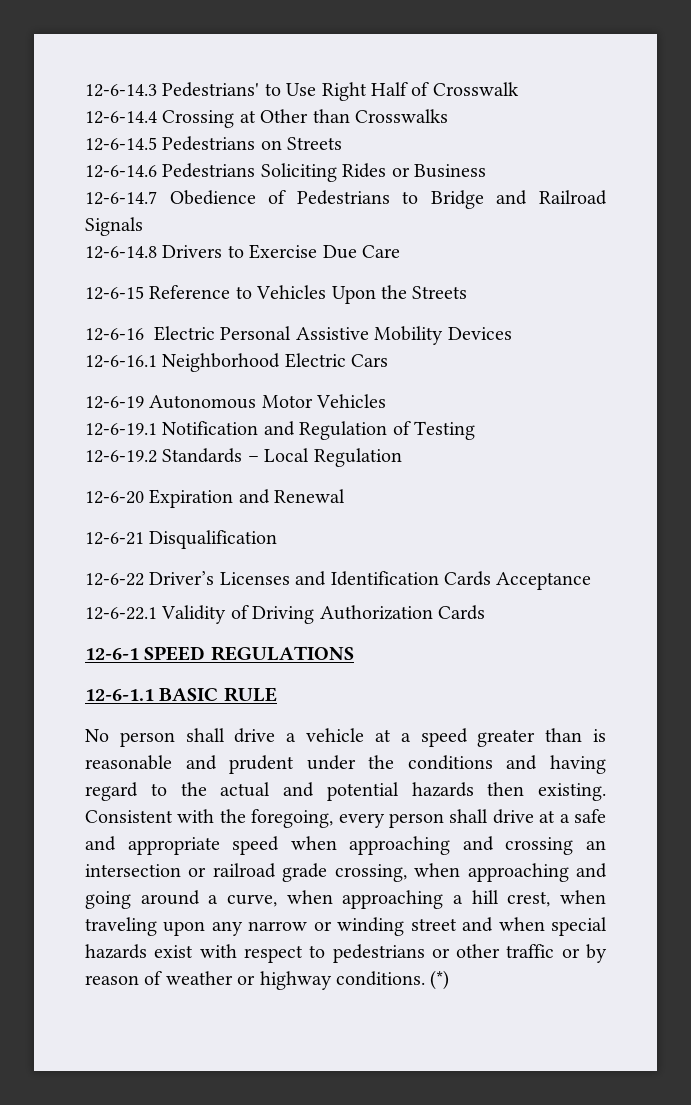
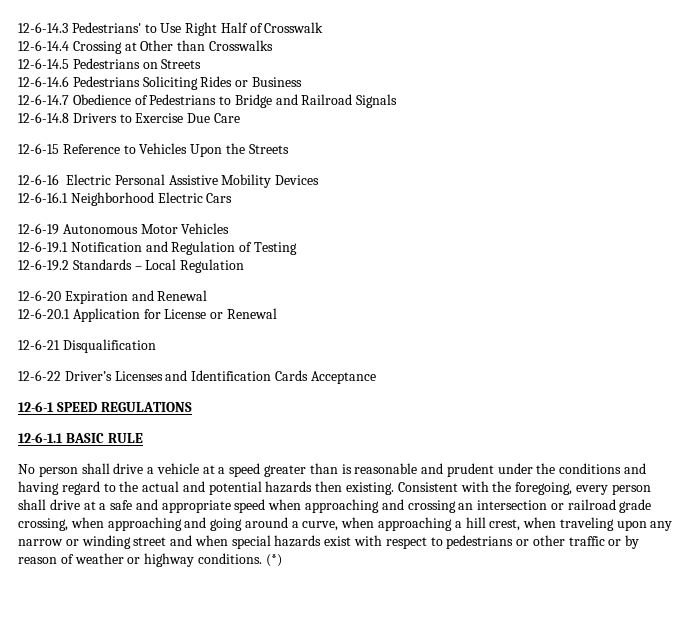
(346, 496) none -> [18,308,277,322] // 12-6-20.1 Application for License or Renewal
[85,605,485,624] // 12-6-22.1 Validity of Driving Authorization Cards -> (376, 377) none

